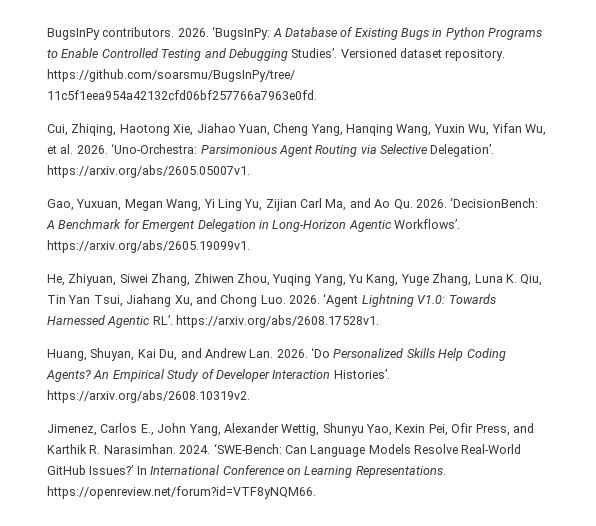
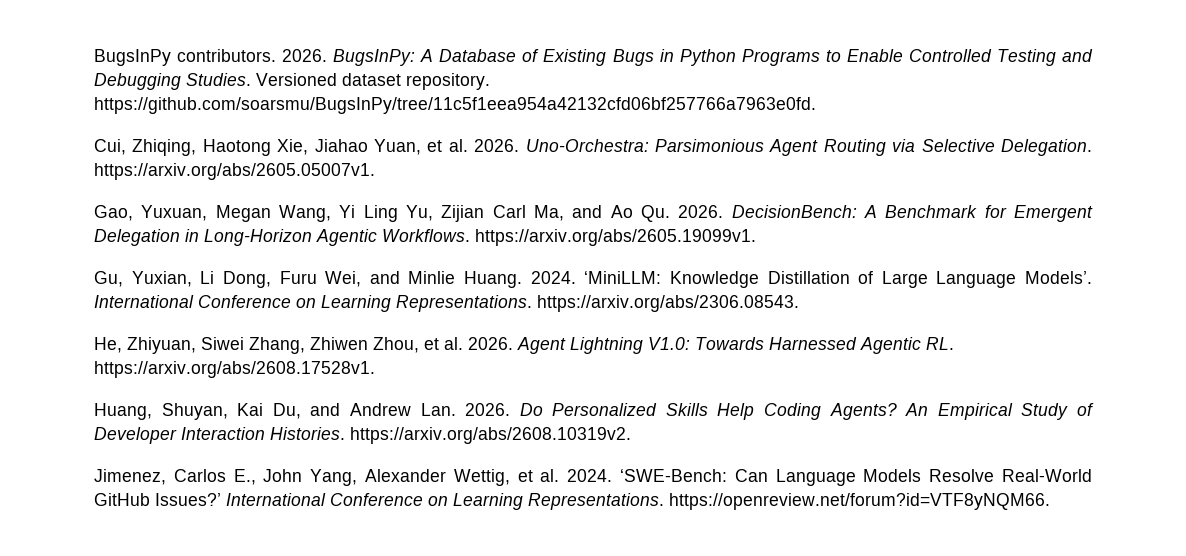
[212,26,271,40] ‘BugsInPy: -> [333,49,416,66] BugsInPy:
[291,48,338,58] Studies’. -> [186,73,251,86] Studies.
[273,123,546,136] [47,143,198,154] Cheng Yang, Hanqing Wang, Yuxin Wu, Yifan Wu, et al. 2026. ‘Uno-Orchestra: -> [427,139,649,152] et al. 2026. Uno-Orchestra:
[430,144,495,157] Delegation’. -> [1000,139,1092,156] Delegation.
[450,197,539,208] ‘DecisionBench: -> [731,205,857,218] DecisionBench:
[394,219,460,229] Workflows’. -> [382,229,470,242] Workflows.
(250, 246) none -> [94,271,1092,288] [94,295,799,312] // Gu, Yuxian, Li Dong, Furu Wei, and Minlie Huang. 2024. ‘MiniLLM: Knowledge Distillation of Large Language Models’. International Conference on Learning Representations. https://arxiv.org/abs/2306.08543.
[272,273,543,286] [47,293,359,307] Yuqing Yang, Yu Kang, Yuge Zhang, Luna K. Qiu, Tin Yan Tsui, Jiahang Xu, and Chong Luo. 2026. ‘Agent -> [424,337,566,354] et al. 2026. Agent
[152,315,173,325] RL’. -> [926,337,954,350] RL.
[311,347,330,358] ‘Do -> [519,403,543,416] Do
[333,369,390,379] Histories’. -> [270,427,345,440] Histories.
[322,423,534,436] [47,444,176,454] Shunyu Yao, Kexin Pei, Ofir Press, and Karthik R. Narasimhan. -> [517,469,560,482] et al.
[136,466,147,475] In -> (221, 499) none

